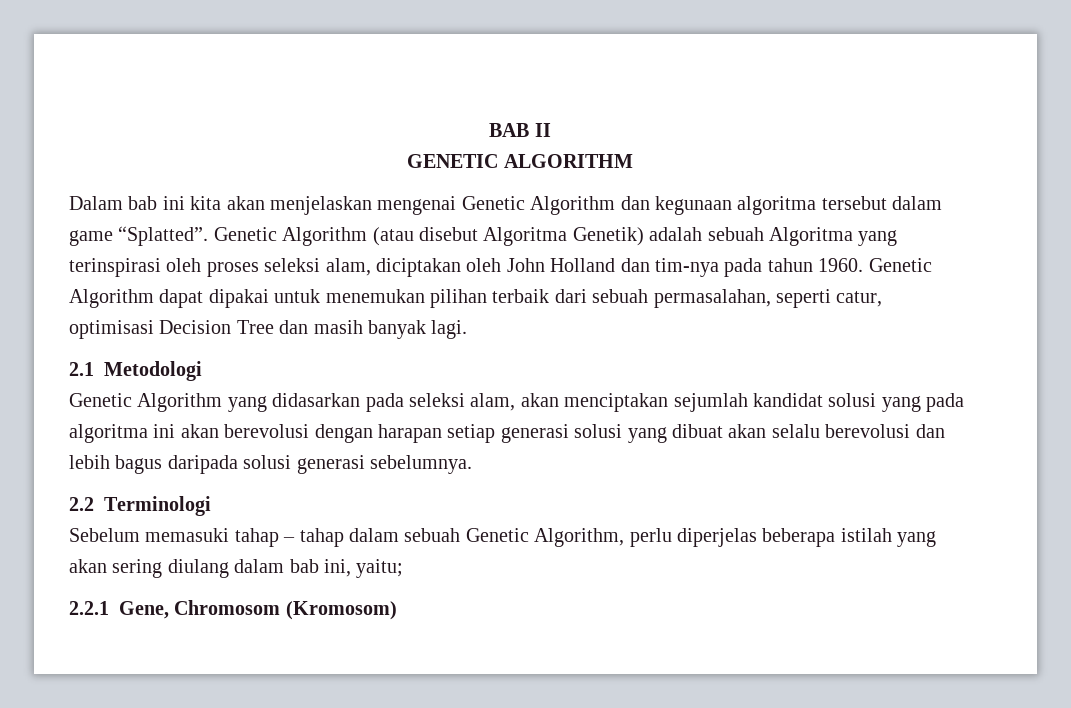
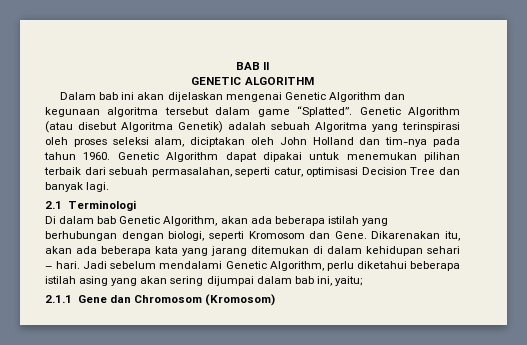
[190,196,372,215] kita akan menjelaskan -> [137,92,223,102] akan dijelaskan
[313,320,363,334] masih -> (460, 171) none
[104,361,202,381] [69,393,965,412] [69,424,945,443] [69,455,472,474] [69,496,211,516] [69,528,461,547] Metodologi // Genetic Algorithm yang didasarkan pada seleksi alam, akan menciptakan sejumlah kandidat solusi yang pada algoritma ini akan berevolusi dengan harapan setiap generasi solusi yang dibuat akan selalu berevolusi dan lebih bagus daripada solusi generasi sebelumnya. // 2.2 Terminologi // Sebelum memasuki tahap – tahap dalam sebuah -> [67,200,136,211] [45,216,388,226] [45,231,460,241] [45,246,460,256] [45,261,223,269] Terminologi // Di dalam bab Genetic Algorithm, akan ada beberapa istilah yang berhubungan dengan biologi, seperti Kromosom dan Gene. Dikarenakan itu, akan ada beberapa kata yang jarang ditemukan di dalam kehidupan sehari – hari. Jadi sebelum mendalami
[676,528,892,547] diperjelas beberapa istilah -> [356,261,460,271] [45,276,109,286] diketahui beberapa istilah asing
[167,559,229,578] diulang -> [206,276,254,286] dijumpai
[69,601,169,619] 2.2.1 Gene, -> [45,295,131,303] 2.1.1 Gene dan

